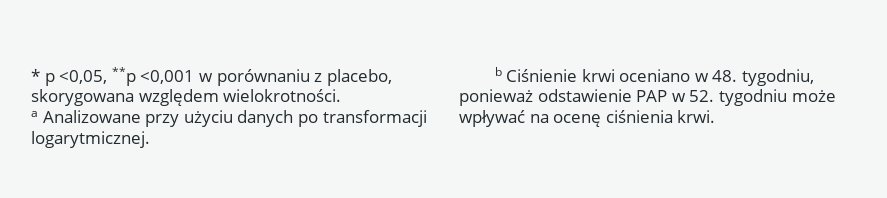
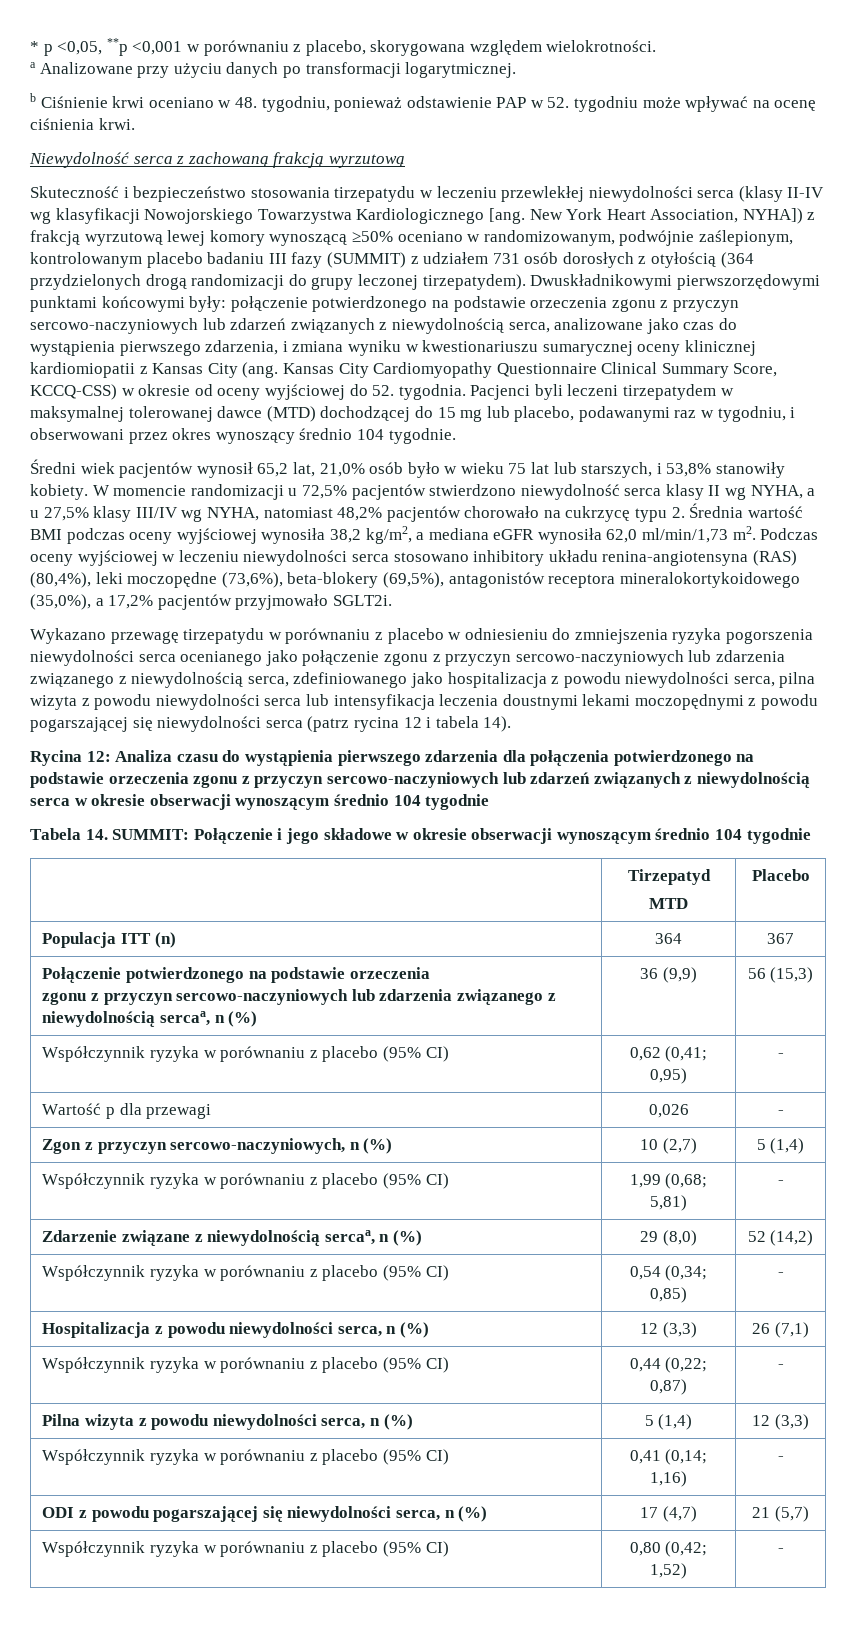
(716, 116) none -> [29,152,405,168] [30,186,825,202] [30,208,816,224] [30,230,793,246] [30,252,754,268] [30,274,820,290] [30,296,739,312] [30,318,737,334] [30,340,756,356] [30,362,778,378] [30,384,734,400] [30,406,796,422] [30,428,456,444] [30,459,786,478] [30,484,816,500] [30,503,803,522] [30,526,819,544] [30,550,797,566] [30,572,800,588] [30,594,392,610] [30,628,814,644] [30,650,785,666] [30,672,816,688] [30,694,819,710] [30,716,512,732] [30,750,755,766] [30,772,810,788] [30,794,490,810] [30,828,811,844] [627,869,711,885] [649,898,689,909] [751,869,810,881] [42,932,176,948] [655,933,683,944] [767,933,795,944] [42,967,430,983] [42,989,556,1005] [42,1011,258,1027] [640,967,697,983] [747,967,814,983] [42,1046,449,1062] [629,1046,708,1062] [650,1068,688,1084] [777,1053,784,1058] [42,1103,212,1119] [648,1104,689,1118] [777,1110,784,1115] [42,1138,393,1154] [640,1138,697,1154] [756,1138,805,1154] [42,1173,449,1189] [629,1173,708,1189] [650,1195,688,1211] [777,1180,784,1185] [42,1230,423,1246] [640,1230,697,1246] [747,1230,814,1246] [42,1265,449,1281] [629,1265,708,1281] [650,1287,688,1303] [777,1272,784,1277] [42,1322,430,1338] [640,1322,697,1338] [752,1322,809,1338] [42,1357,449,1373] [629,1357,708,1373] [650,1379,688,1395] [777,1364,784,1369] [42,1414,413,1430] [644,1414,693,1430] [752,1414,809,1430] [42,1449,449,1465] [629,1449,708,1465] [650,1471,688,1487] [777,1456,784,1461] [42,1506,488,1522] [640,1506,697,1522] [752,1506,809,1522] [42,1541,449,1557] [629,1541,708,1557] [650,1563,688,1579] [777,1548,784,1553] // Niewydolność serca z zachowaną frakcją wyrzutową // Skuteczność i bezpieczeństwo stosowania tirzepatydu w leczeniu przewlekłej niewydolności serca (klasy II-IV wg klasyfikacji Nowojorskiego Towarzystwa Kardiologicznego [ang. New York Heart Association, NYHA]) z frakcją wyrzutową lewej komory wynoszącą ≥50% oceniano w randomizowanym, podwójnie zaślepionym, kontrolowanym placebo badaniu III fazy (SUMMIT) z udziałem 731 osób dorosłych z otyłością (364 przydzielonych drogą randomizacji do grupy leczonej tirzepatydem). Dwuskładnikowymi pierwszorzędowymi punktami końcowymi były: połączenie potwierdzonego na podstawie orzeczenia zgonu z przyczyn sercowo-naczyniowych lub zdarzeń związanych z niewydolnością serca, analizowane jako czas do wystąpienia pierwszego zdarzenia, i zmiana wyniku w kwestionariuszu sumarycznej oceny klinicznej kardiomiopatii z Kansas City (ang. Kansas City Cardiomyopathy Questionnaire Clinical Summary Score, KCCQ-CSS) w okresie od oceny wyjściowej do 52. tygodnia. Pacjenci byli leczeni tirzepatydem w maksymalnej tolerowanej dawce (MTD) dochodzącej do 15 mg lub placebo, podawanymi raz w tygodniu, i obserwowani przez okres wynoszący średnio 104 tygodnie. // Średni wiek pacjentów wynosił 65,2 lat, 21,0% osób było w wieku 75 lat lub starszych, i 53,8% stanowiły kobiety. W momencie randomizacji u 72,5% pacjentów stwierdzono niewydolność serca klasy II wg NYHA, a u 27,5% klasy III/IV wg NYHA, natomiast 48,2% pacjentów chorowało na cukrzycę typu 2. Średnia wartość BMI podczas oceny wyjściowej wynosiła 38,2 kg/m2, a mediana eGFR wynosiła 62,0 ml/min/1,73 m2. Podczas oceny wyjściowej w leczeniu niewydolności serca stosowano inhibitory układu renina-angiotensyna (RAS) (80,4%), leki moczopędne (73,6%), beta-blokery (69,5%), antagonistów receptora mineralokortykoidowego (35,0%), a 17,2% pacjentów przyjmowało SGLT2i. // Wykazano przewagę tirzepatydu w porównaniu z placebo w odniesieniu do zmniejszenia ryzyka pogorszenia niewydolności serca ocenianego jako połączenie zgonu z przyczyn sercowo-naczyniowych lub zdarzenia związanego z niewydolnością serca, zdefiniowanego jako hospitalizacja z powodu niewydolności serca, pilna wizyta z powodu niewydolności serca lub intensyfikacja leczenia doustnymi lekami moczopędnymi z powodu pogarszającej się niewydolności serca (patrz rycina 12 i tabela 14). // Rycina 12: Analiza czasu do wystąpienia pierwszego zdarzenia dla połączenia potwierdzonego na podstawie orzeczenia zgonu z przyczyn sercowo-naczyniowych lub zdarzeń związanych z niewydolnością serca w okresie obserwacji wynoszącym średnio 104 tygodnie // Tabela 14. SUMMIT: Połączenie i jego składowe w okresie obserwacji wynoszącym średnio 104 tygodnie // | Tirzepatyd // MTD | Placebo // Populacja ITT (n) | 364 | 367 // Połączenie potwierdzonego na podstawie orzeczenia // zgonu z przyczyn sercowo-naczyniowych lub zdarzenia związanego z niewydolnością sercaa, n (%) | 36 (9,9) | 56 (15,3) // Współczynnik ryzyka w porównaniu z placebo (95% CI) | 0,62 (0,41; 0,95) | - // Wartość p dla przewagi | 0,026 | - // Zgon z przyczyn sercowo-naczyniowych, n (%) | 10 (2,7) | 5 (1,4) // Współczynnik ryzyka w porównaniu z placebo (95% CI) | 1,99 (0,68; 5,81) | - // Zdarzenie związane z niewydolnością sercaa, n (%) | 29 (8,0) | 52 (14,2) // Współczynnik ryzyka w porównaniu z placebo (95% CI) | 0,54 (0,34; 0,85) | - // Hospitalizacja z powodu niewydolności serca, n (%) | 12 (3,3) | 26 (7,1) // Współczynnik ryzyka w porównaniu z placebo (95% CI) | 0,44 (0,22; 0,87) | - // Pilna wizyta z powodu niewydolności serca, n (%) | 5 (1,4) | 12 (3,3) // Współczynnik ryzyka w porównaniu z placebo (95% CI) | 0,41 (0,14; 1,16) | - // ODI z powodu pogarszającej się niewydolności serca, n (%) | 17 (4,7) | 21 (5,7) // Współczynnik ryzyka w porównaniu z placebo (95% CI) | 0,80 (0,42; 1,52) | -

